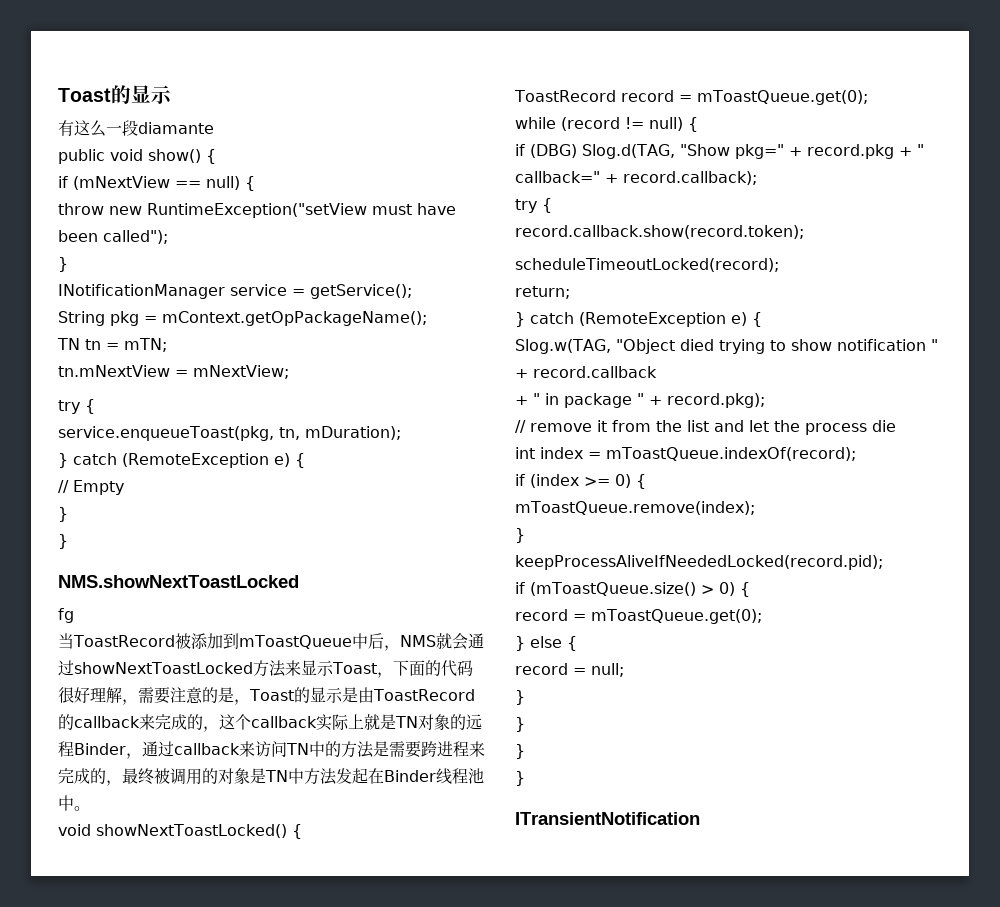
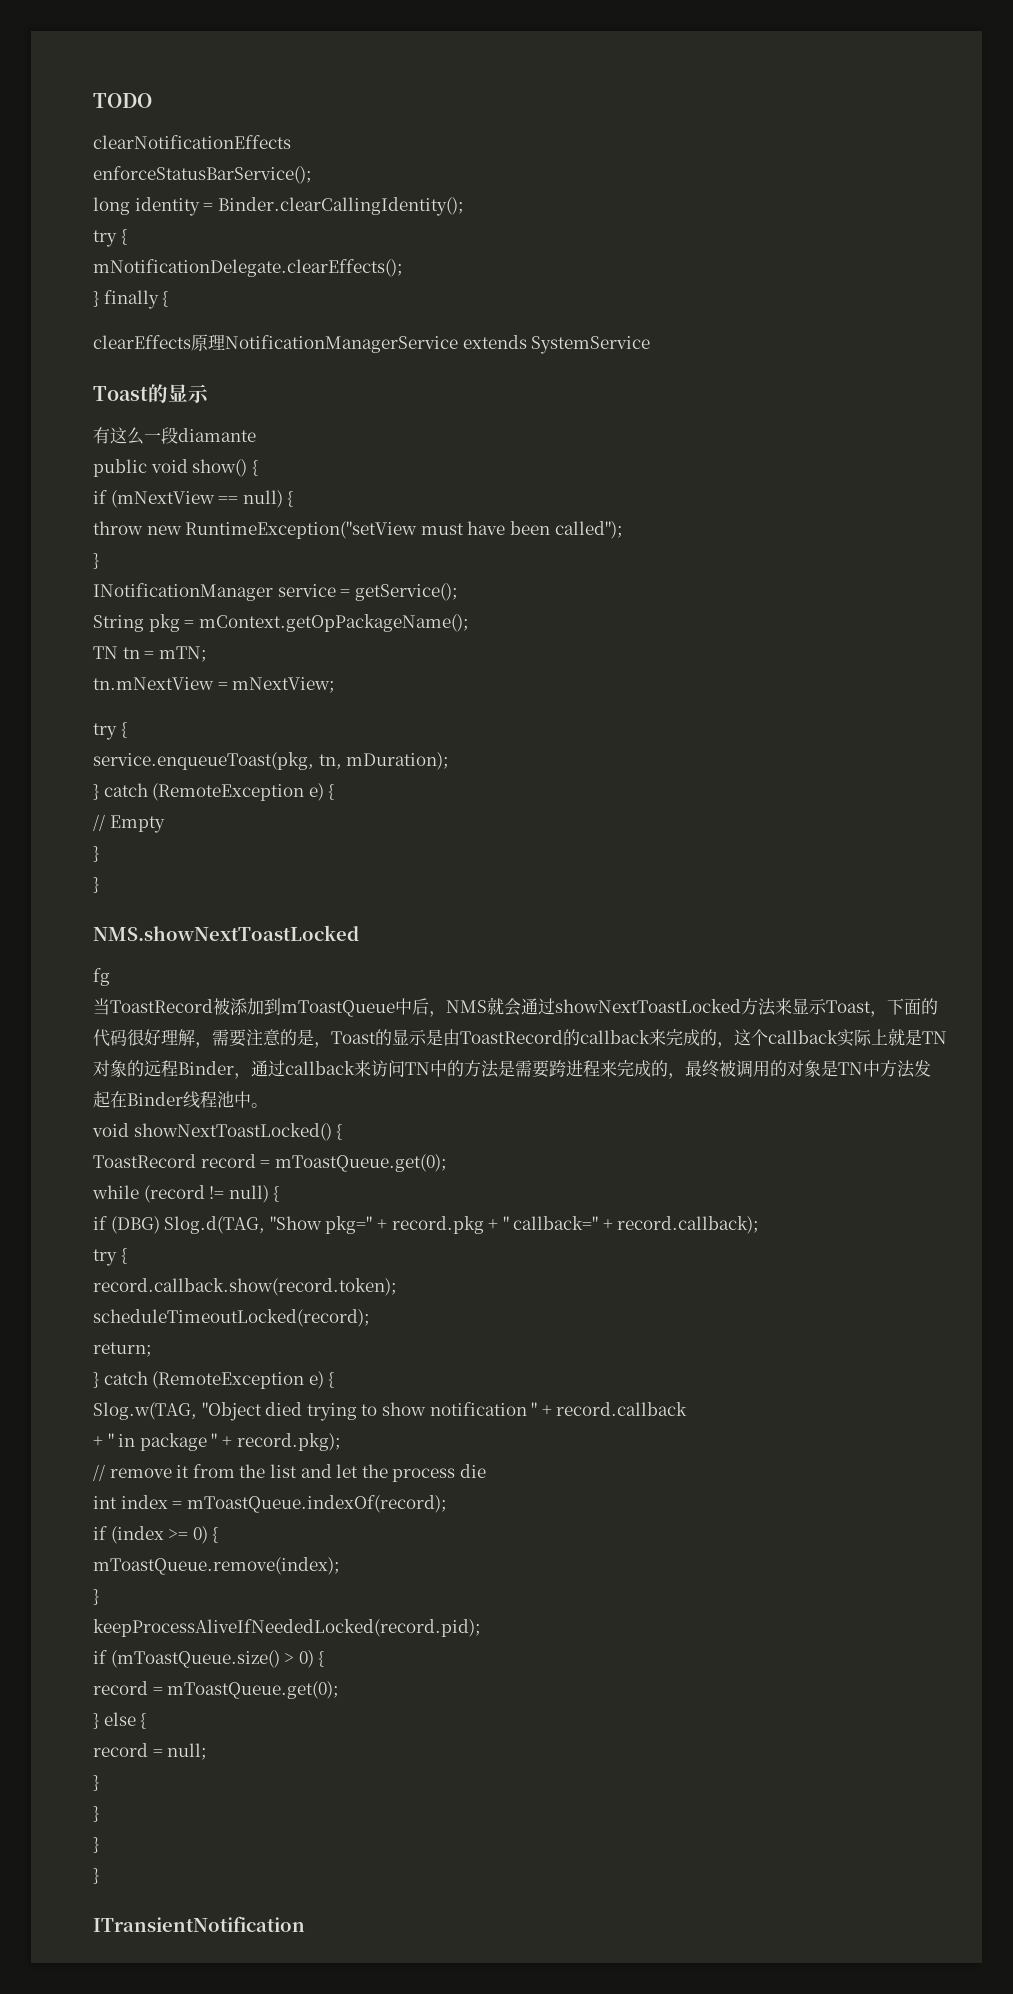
(58, 95) none -> [93,93,152,108] [93,135,291,149] [93,166,312,184] [93,197,464,216] [93,229,127,247] [93,259,403,277] [93,290,169,309] [93,334,651,354] TODO // clearNotificationEffects // enforceStatusBarService(); // long identity = Binder.clearCallingIdentity(); // try { // mNotificationDelegate.clearEffects(); // } finally { // clearEffects原理NotificationManagerService extends SystemService //

